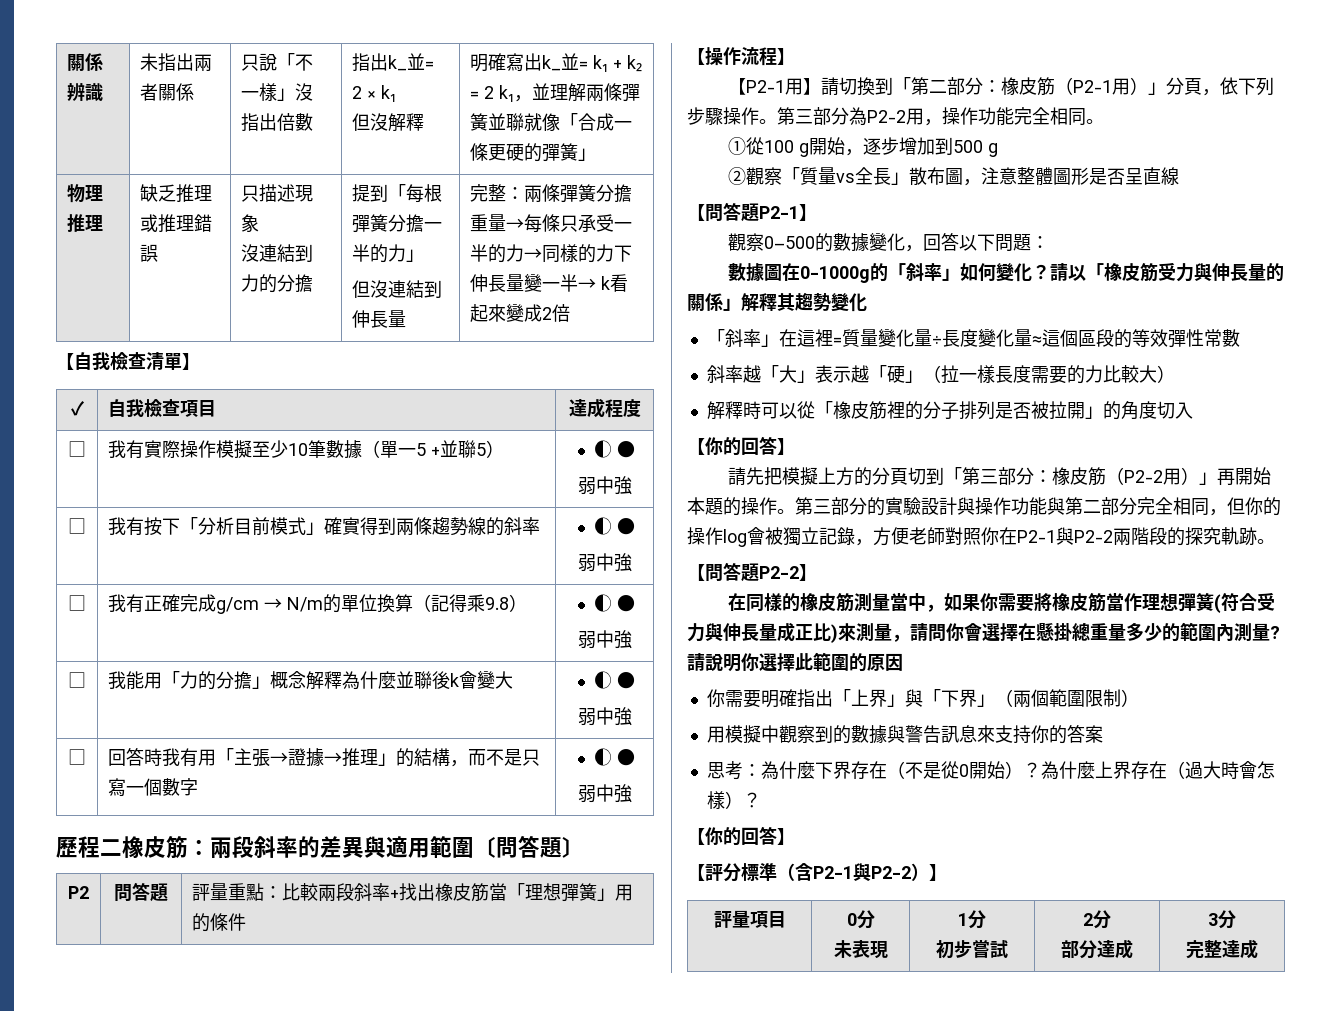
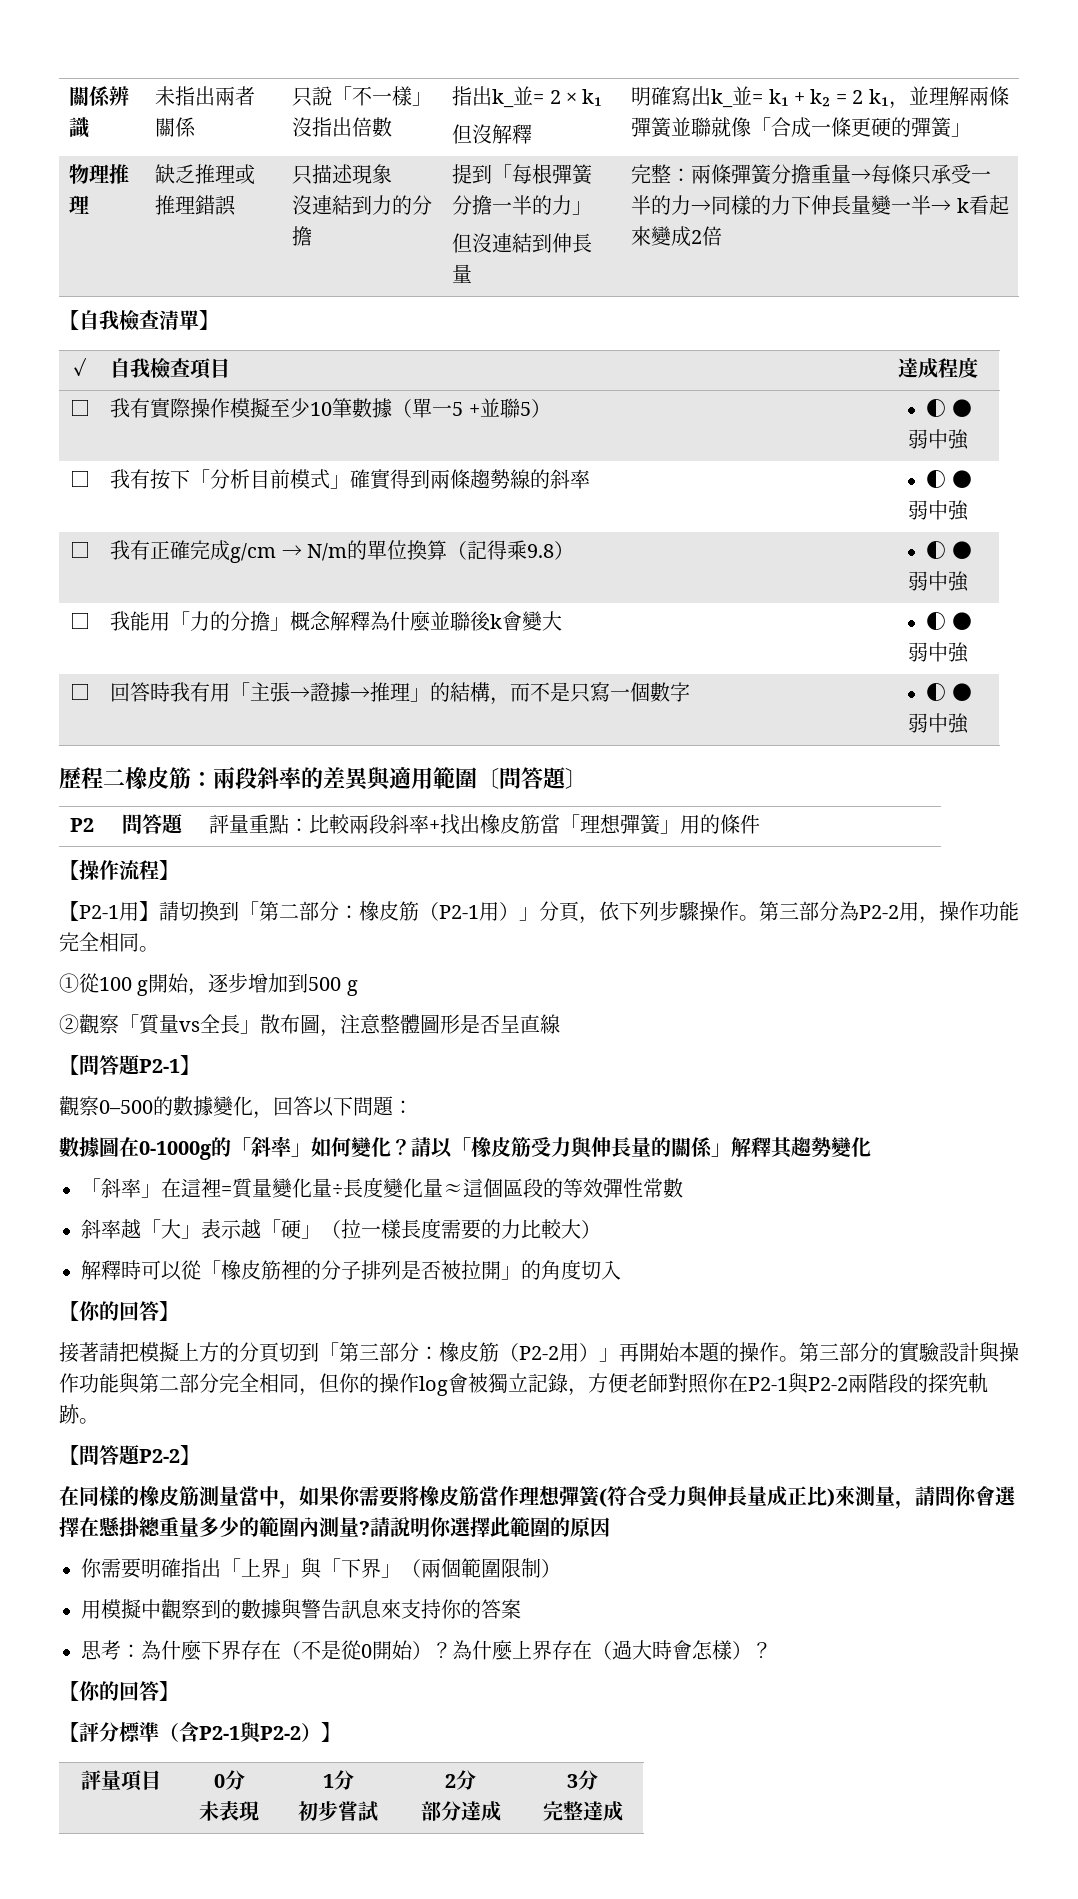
[728,467,765,486] 請先 -> [59,1342,119,1363] 接著請

